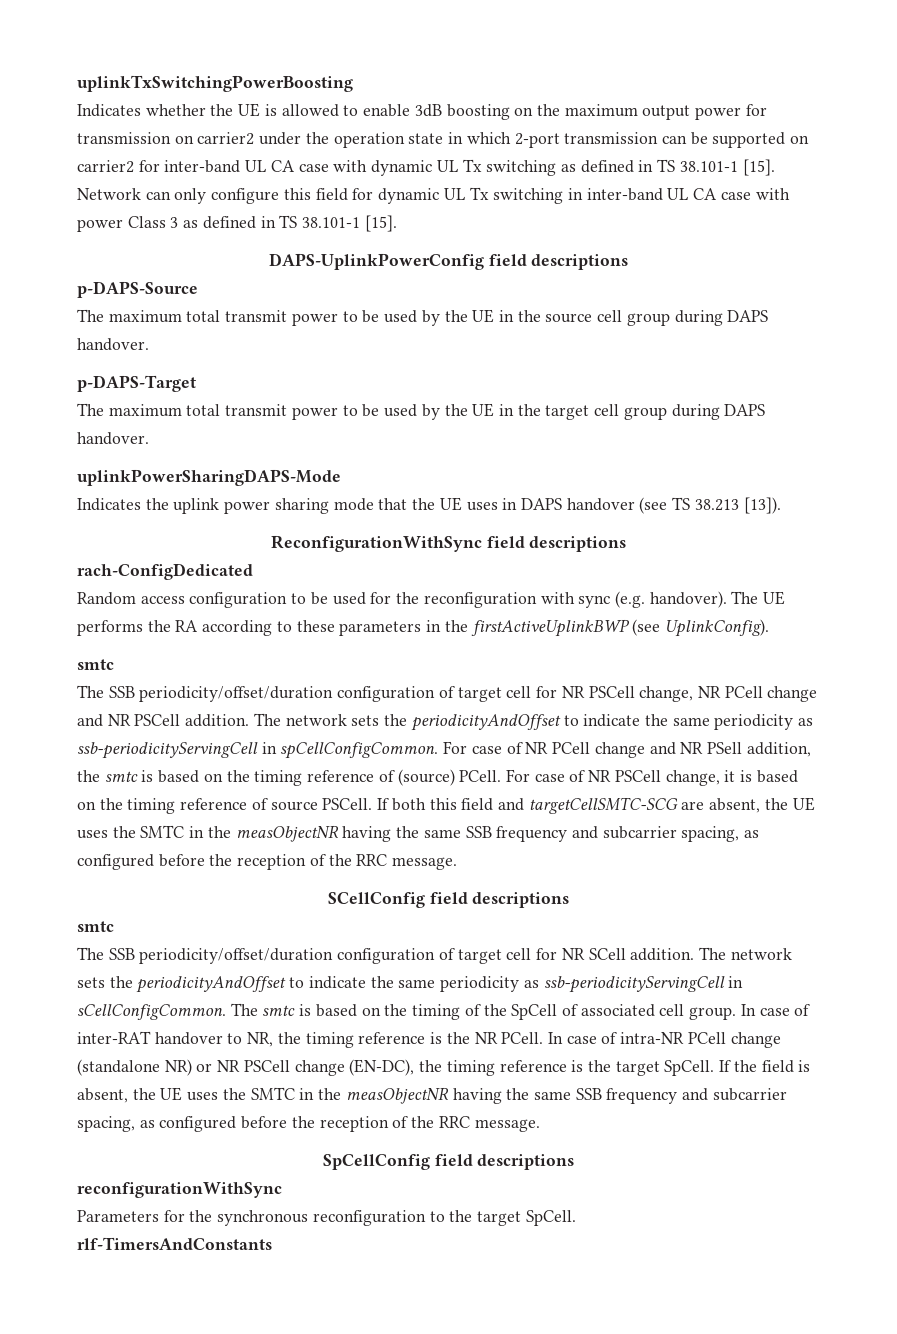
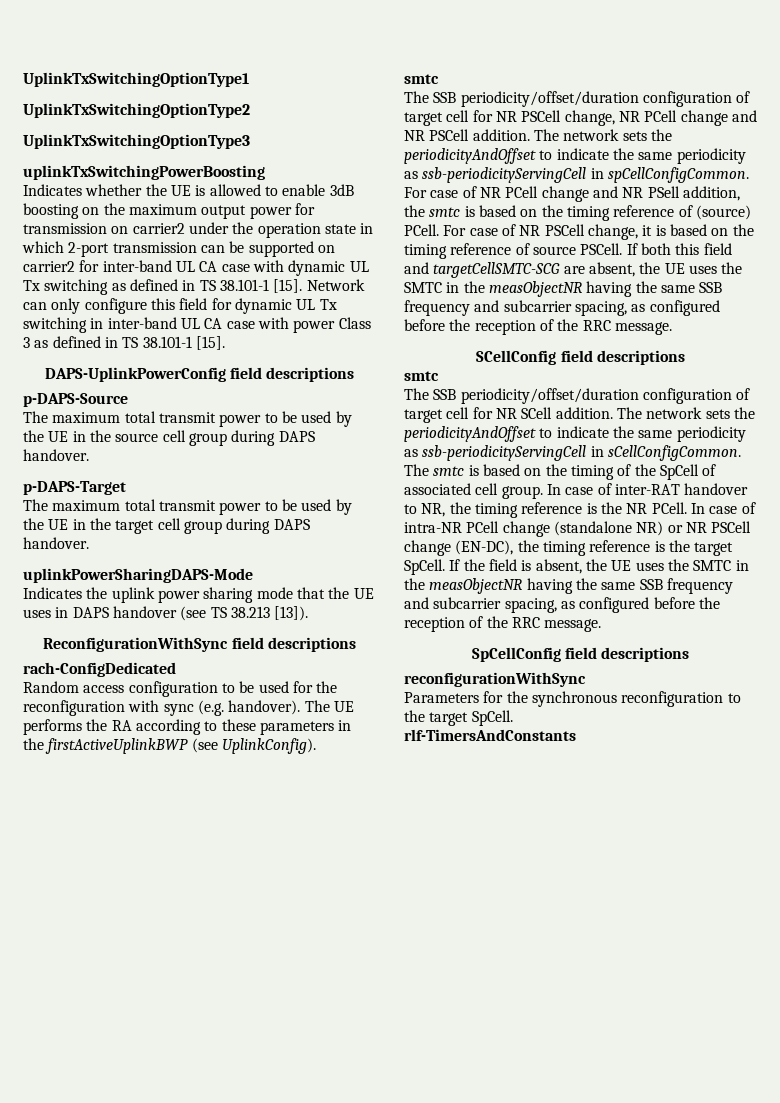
(77, 83) none -> [23,72,249,87] [23,103,250,118] [23,134,250,149] UplinkTxSwitchingOptionType1 // UplinkTxSwitchingOptionType2 // UplinkTxSwitchingOptionType3 //

